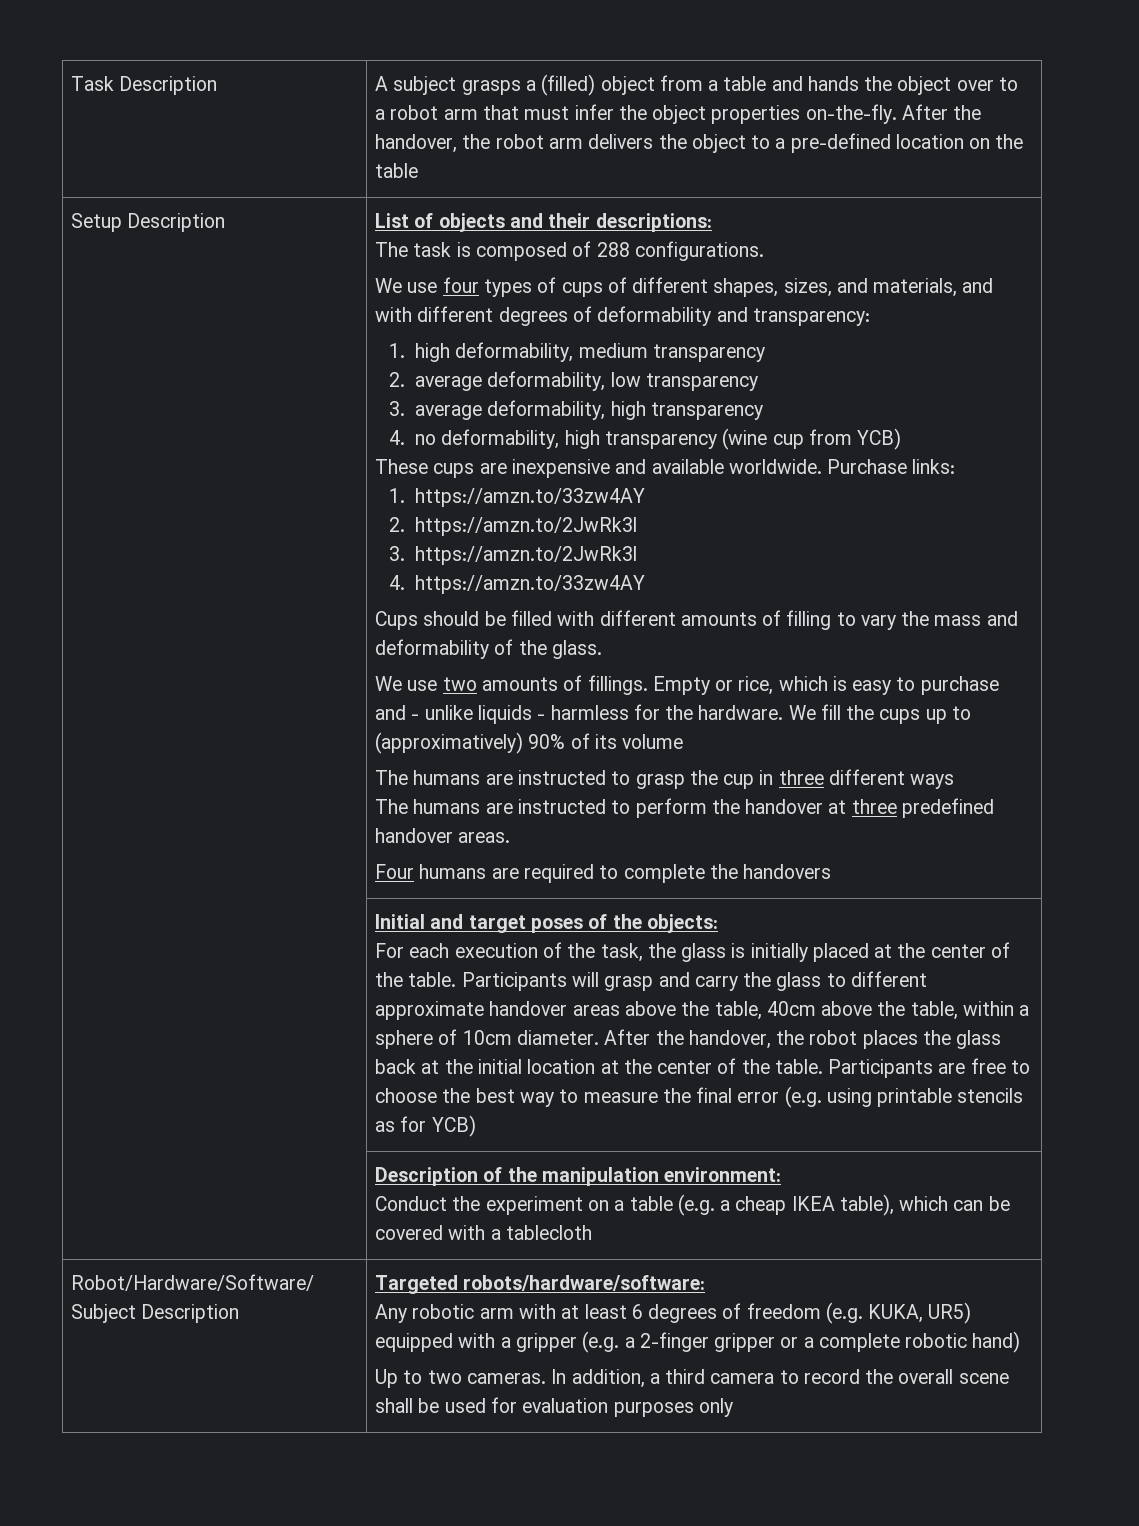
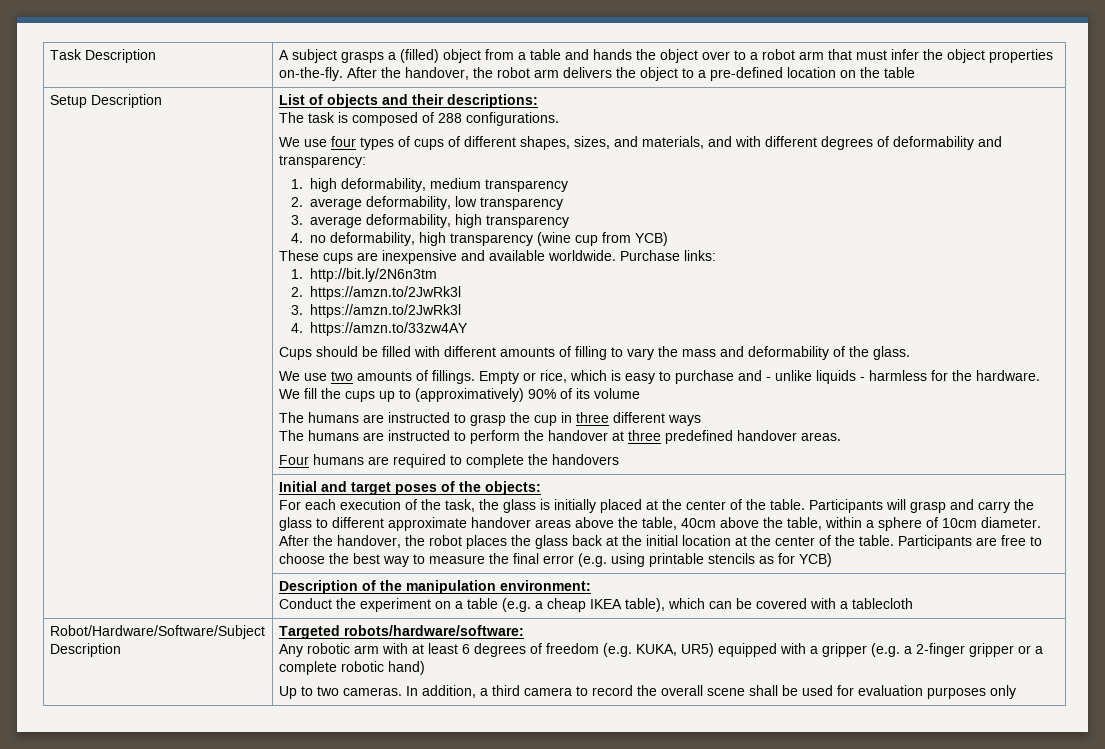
[415,488,646,507] https://amzn.to/33zw4AY -> [309,268,437,282] http://bit.ly/2N6n3tm

